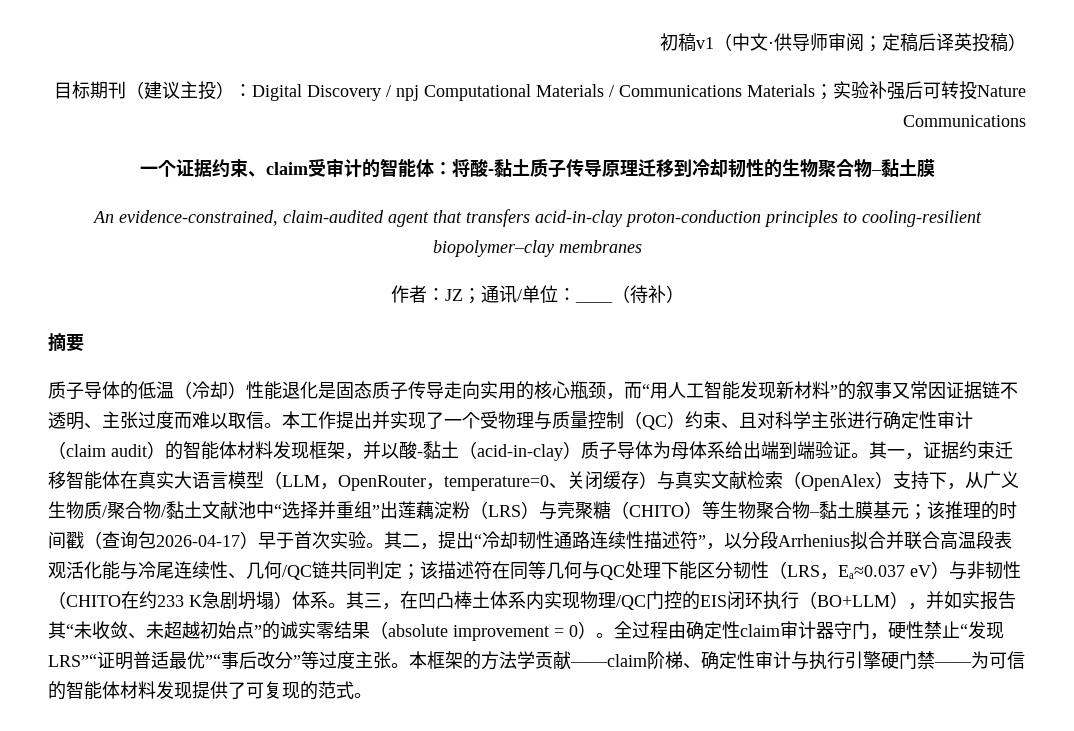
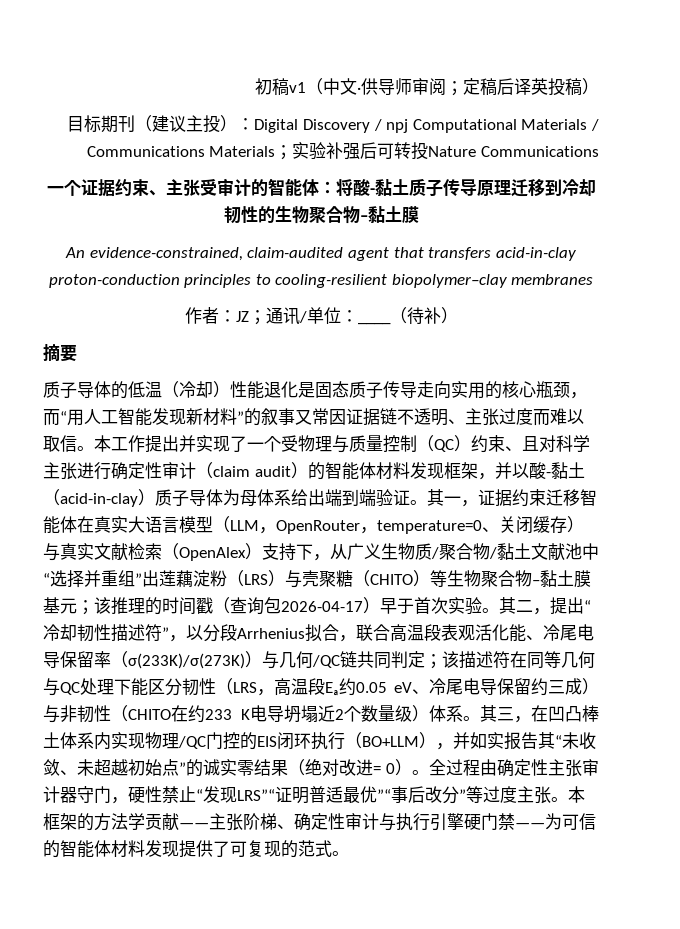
[265,162,308,175] claim -> [165,179,200,196] 主张
[554,531,644,549] 通路连续性 -> (111, 632) none
[886,531,904,549] 并 -> [339,635,356,642] ，
[120,561,246,580] 与冷尾连续性、 -> [526,624,594,641] [43,651,279,669] 、冷尾电导保留率（σ(233K)/σ(273K)）与
[838,565,931,579] Eₐ≈0.037 eV -> [274,678,582,696] 高温段Eₐ约0.05 eV、冷尾电导保留约三成
[202,591,274,610] 急剧坍塌 -> [249,705,412,723] 电导坍塌近2个数量级
[388,624,549,641] absolute improvement -> [305,759,373,776] 绝对改进
[740,624,780,637] claim -> [548,759,582,777] 主张
[570,654,647,667] ——claim -> [179,813,243,831] ——主张

